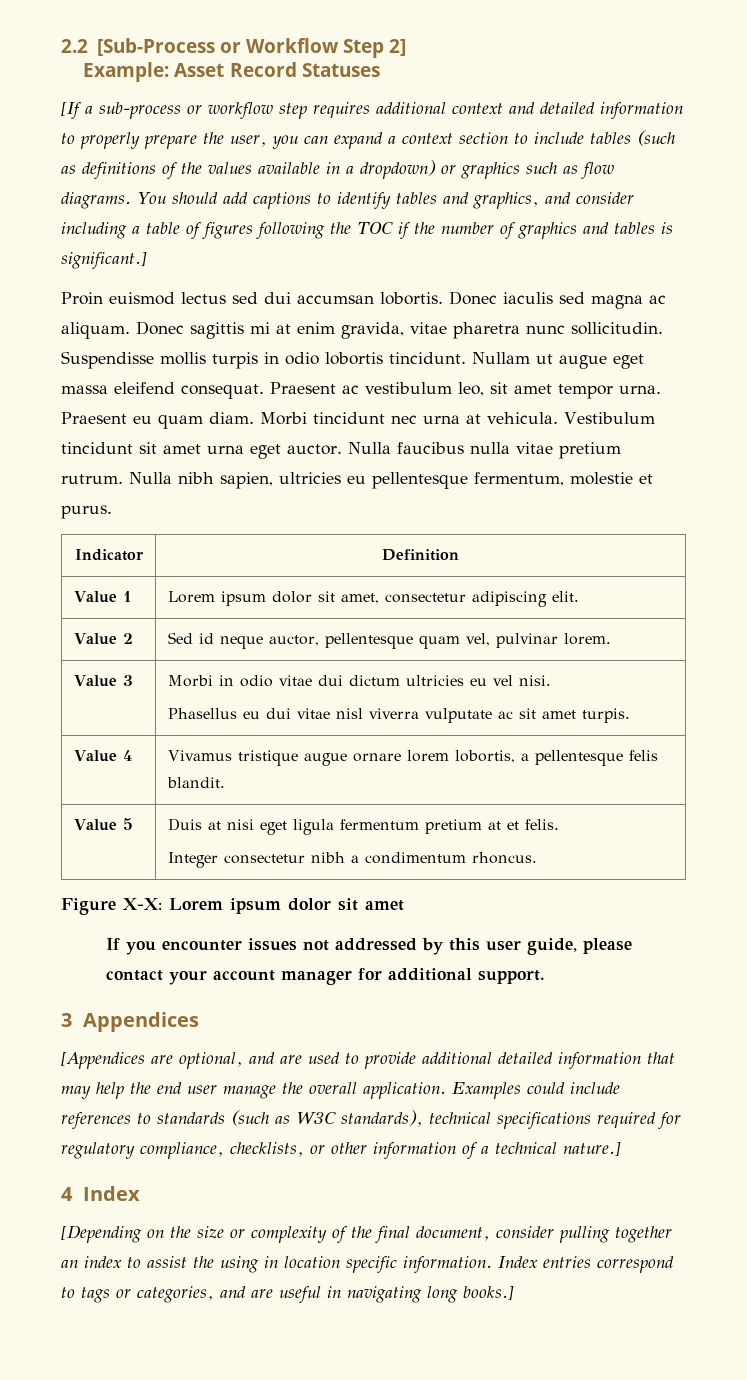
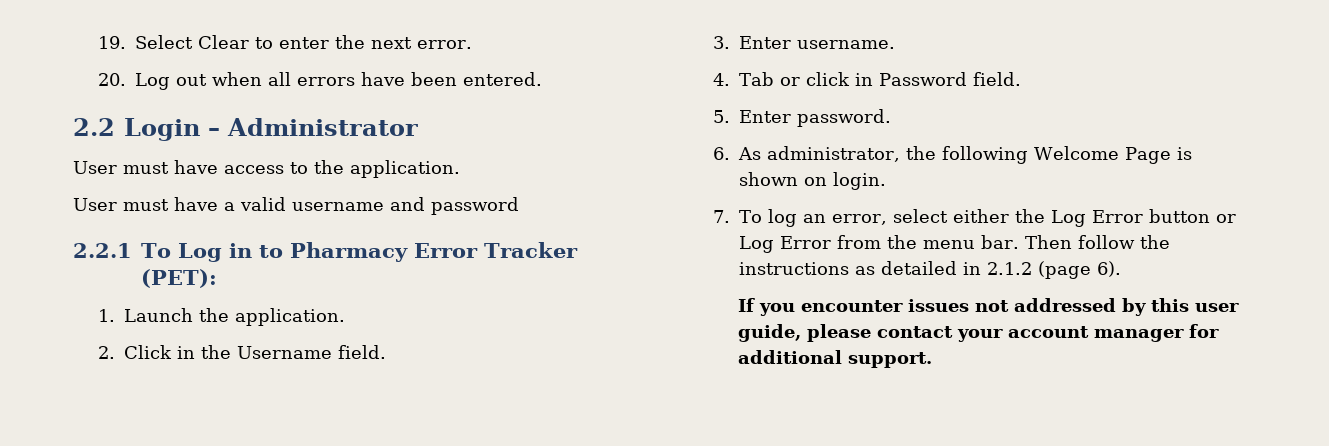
[61,38,407,58] [83,62,380,82] [61,101,683,119] [61,130,675,149] [61,160,614,179] [61,192,634,209] [61,222,673,239] [61,251,147,269] [61,291,666,309] [61,321,663,339] [61,351,644,369] [61,382,661,399] [61,412,655,429] [61,442,621,459] [61,472,653,489] [61,505,112,519] [74,549,144,561] [382,549,459,561] [73,591,132,603] [167,591,579,607] [73,633,133,645] [167,632,611,649] [73,675,133,687] [167,675,551,687] [167,708,630,723] [73,750,132,762] [167,750,658,766] [166,777,225,788] [73,818,133,831] [167,818,559,835] [167,852,537,868] [61,898,404,915] 2.2 [Sub-Process or Workflow Step 2] // Example: Asset Record Statuses // [If a sub-process or workflow step requires additional context and detailed information to properly prepare the user, you can expand a context section to include tables (such as definitions of the values available in a dropdown) or graphics such as flow diagrams. You should add captions to identify tables and graphics, and consider including a table of figures following the TOC if the number of graphics and tables is significant.] // Proin euismod lectus sed dui accumsan lobortis. Donec iaculis sed magna ac aliquam. Donec sagittis mi at enim gravida, vitae pharetra nunc sollicitudin. Suspendisse mollis turpis in odio lobortis tincidunt. Nullam ut augue eget massa eleifend consequat. Praesent ac vestibulum leo, sit amet tempor urna. Praesent eu quam diam. Morbi tincidunt nec urna at vehicula. Vestibulum tincidunt sit amet urna eget auctor. Nulla faucibus nulla vitae pretium rutrum. Nulla nibh sapien, ultricies eu pellentesque fermentum, molestie et purus. // Indicator | Definition // Value 1 | Lorem ipsum dolor sit amet, consectetur adipiscing elit. // Value 2 | Sed id neque auctor, pellentesque quam vel, pulvinar lorem. // Value 3 | Morbi in odio vitae dui dictum ultricies eu vel nisi. // Phasellus eu dui vitae nisl viverra vulputate ac sit amet turpis. // Value 4 | Vivamus tristique augue ornare lorem lobortis, a pellentesque felis blandit. // Value 5 | Duis at nisi eget ligula fermentum pretium at et felis. // Integer consectetur nibh a condimentum rhoncus. // Figure X-X: Lorem ipsum dolor sit amet -> [97,35,472,49] [97,72,542,90] [73,118,418,141] [73,160,460,178] [73,197,519,215] [73,242,578,262] [141,269,217,288] [97,308,345,326] [97,345,386,359] [712,36,895,49] [712,72,1021,86] [712,109,891,127] [712,146,1192,164] [738,172,886,190] [712,209,1236,227] [738,235,1170,253] [738,261,1121,279] 19. Select Clear to enter the next error. // 20. Log out when all errors have been entered. // 2.2 Login – Administrator // User must have access to the application. // User must have a valid username and password // 2.2.1 To Log in to Pharmacy Error Tracker (PET): // 1. Launch the application. // 2. Click in the Username field. // 3. Enter username. // 4. Tab or click in Password field. // 5. Enter password. // 6. As administrator, the following Welcome Page is shown on login. // 7. To log an error, select either the Log Error button or Log Error from the menu bar. Then follow the instructions as detailed in 2.1.2 (page 6).
[61,1012,200,1032] [61,1051,675,1069] [61,1082,620,1099] [61,1110,681,1129] [61,1141,621,1159] [61,1186,141,1201] [61,1225,672,1243] [61,1256,674,1273] [61,1285,514,1303] // 3 Appendices // [Appendices are optional, and are used to provide additional detailed information that may help the end user manage the overall application. Examples could include references to standards (such as W3C standards), technical specifications required for regulatory compliance, checklists, or other information of a technical nature.] // 4 Index // [Depending on the size or complexity of the final document, consider pulling together an index to assist the using in location specific information. Index entries correspond to tags or categories, and are useful in navigating long books.] -> (932, 360) none

